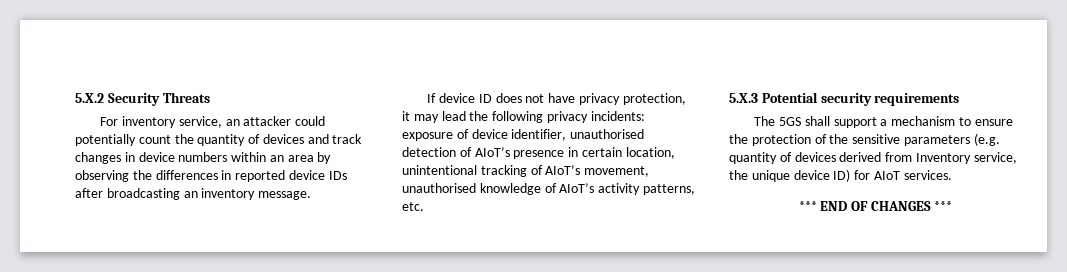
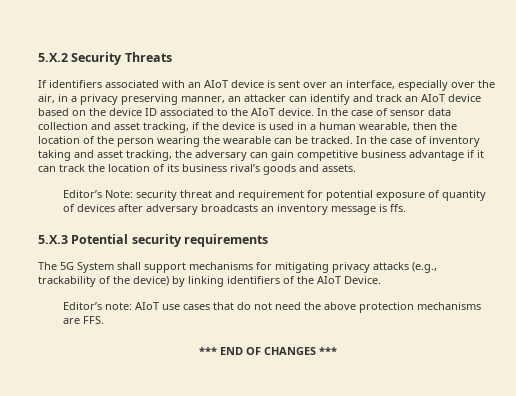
[100,116,326,128] [75,134,363,146] [75,152,332,164] [75,170,347,182] [75,188,312,200] [427,93,686,105] [402,111,645,123] [402,129,645,141] [402,147,675,159] [402,165,650,177] [402,183,695,195] [402,202,424,211] For inventory service, an attacker could potentially count the quantity of devices and track changes in device numbers within an area by observing the differences in reported device IDs after broadcasting an inventory message. // If device ID does not have privacy protection, it may lead the following privacy incidents: exposure of device identifier, unauthorised detection of AIoT’s presence in certain location, unintentional tracking of AIoT’s movement, unauthorised knowledge of AIoT’s activity patterns, etc. -> [38,80,495,91] [38,94,481,105] [38,108,451,116] [38,122,457,133] [38,136,480,147] [38,150,484,161] [38,164,356,175] [62,190,486,201] [62,204,406,215] If identifiers associated with an AIoT device is sent over an interface, especially over the air, in a privacy preserving manner, an attacker can identify and track an AIoT device based on the device ID associated to the AIoT device. In the case of sensor data collection and asset tracking, if the device is used in a human wearable, then the location of the person wearing the wearable can be tracked. In the case of inventory taking and asset tracking, the adversary can gain competitive business advantage if it can track the location of its business rival’s goods and assets. // Editor’s Note: security threat and requirement for potential exposure of quantity of devices after adversary broadcasts an inventory message is ffs.
[779,116,1013,128] [729,133,1000,146] [729,152,1017,164] [729,169,952,182] 5GS shall support a mechanism to ensure the protection of the sensitive parameters (e.g. quantity of devices derived from Inventory service, the unique device ID) for AIoT services. -> [60,262,437,273] [38,276,381,287] [62,302,481,313] [62,316,104,324] 5G System shall support mechanisms for mitigating privacy attacks (e.g., trackability of the device) by linking identifiers of the AIoT Device. // Editor’s note: AIoT use cases that do not need the above protection mechanisms are FFS.

